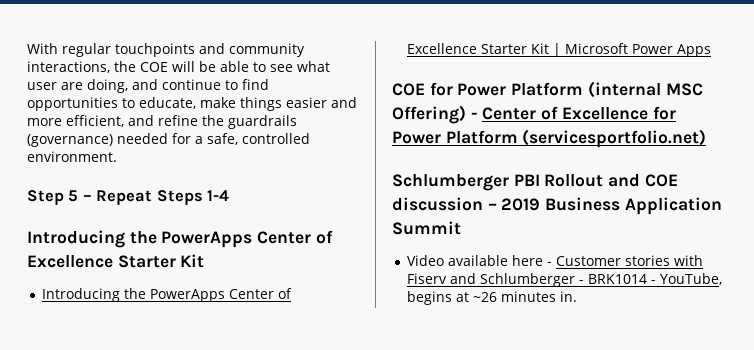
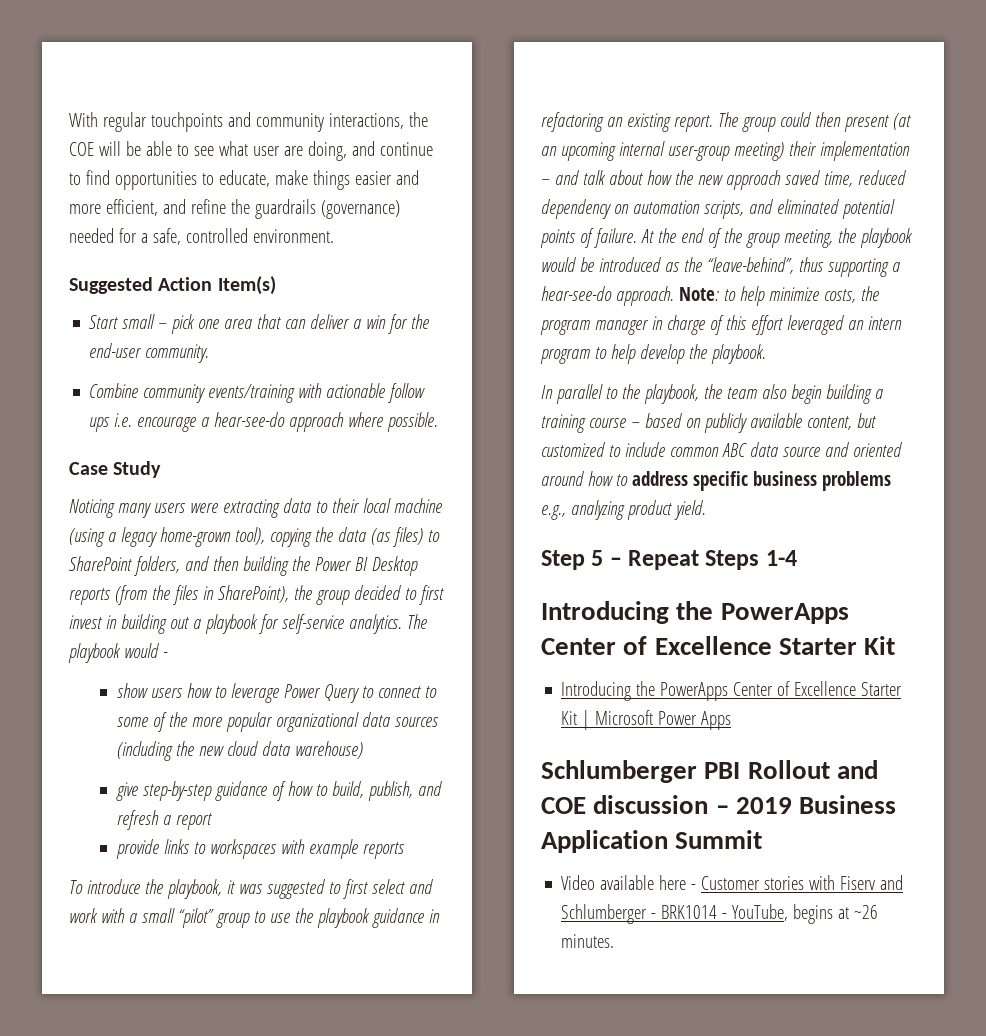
(117, 156) none -> [69,276,276,295] [89,314,430,334] [89,343,210,363] [89,383,426,403] [89,412,439,432] [69,461,162,478] [69,498,442,518] [69,527,440,547] [69,556,418,576] [69,585,444,605] [69,614,427,634] [68,643,168,663] [117,683,438,703] [117,712,440,732] [117,741,364,761] [116,781,443,801] [117,810,213,830] [116,839,406,859] [69,879,433,899] [69,908,440,928] [541,112,911,132] [541,141,910,161] [541,170,906,190] [541,199,895,219] [540,228,913,248] [541,257,900,277] [541,286,879,306] [540,315,902,335] [540,344,766,364] [541,384,883,404] [541,413,876,433] [541,442,902,457] [541,471,891,491] [541,500,706,520] // Suggested Action Item(s) // Start small – pick one area that can deliver a win for the end-user community. // Combine community events/training with actionable follow ups i.e. encourage a hear-see-do approach where possible. // Case Study // Noticing many users were extracting data to their local machine (using a legacy home-grown tool), copying the data (as files) to SharePoint folders, and then building the Power BI Desktop reports (from the files in SharePoint), the group decided to first invest in building out a playbook for self-service analytics. The playbook would - // show users how to leverage Power Query to connect to some of the more popular organizational data sources (including the new cloud data warehouse) // give step-by-step guidance of how to build, publish, and refresh a report // provide links to workspaces with example reports // To introduce the playbook, it was suggested to first select and work with a small “pilot” group to use the playbook guidance in refactoring an existing report. The group could then present (at an upcoming internal user-group meeting) their implementation – and talk about how the new approach saved time, reduced dependency on automation scripts, and eliminated potential points of failure. At the end of the group meeting, the playbook would be introduced as the “leave-behind”, thus supporting a hear-see-do approach. Note: to help minimize costs, the program manager in charge of this effort leveraged an intern program to help develop the playbook. // In parallel to the playbook, the team also begin building a training course – based on publicly available content, but customized to include common ABC data source and oriented around how to address specific business problems e.g., analyzing product yield.
[392,81,703,98] [392,105,676,124] [392,129,707,148] // COE for Power Platform (internal MSC Offering) - Center of Excellence for Power Platform (servicesportfolio.net) -> (732, 720) none
[500,291,577,302] minutes in. -> [561,934,615,948] minutes.

